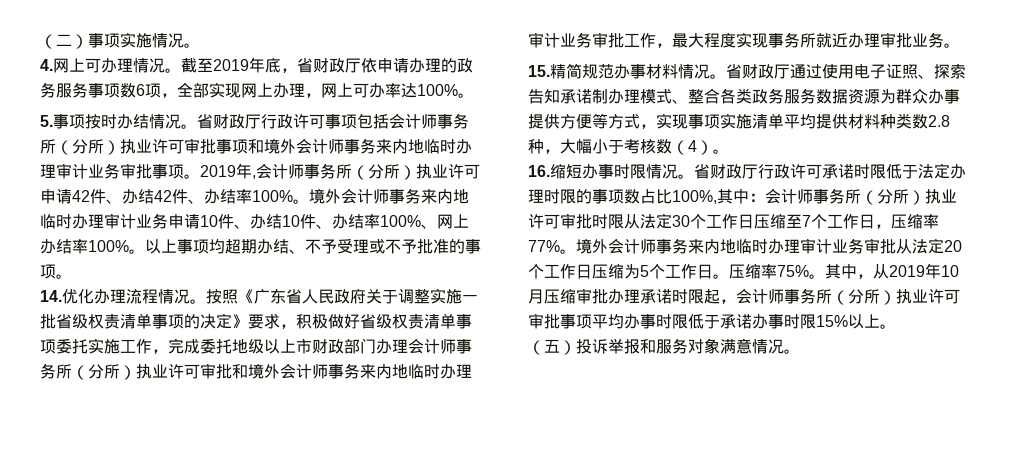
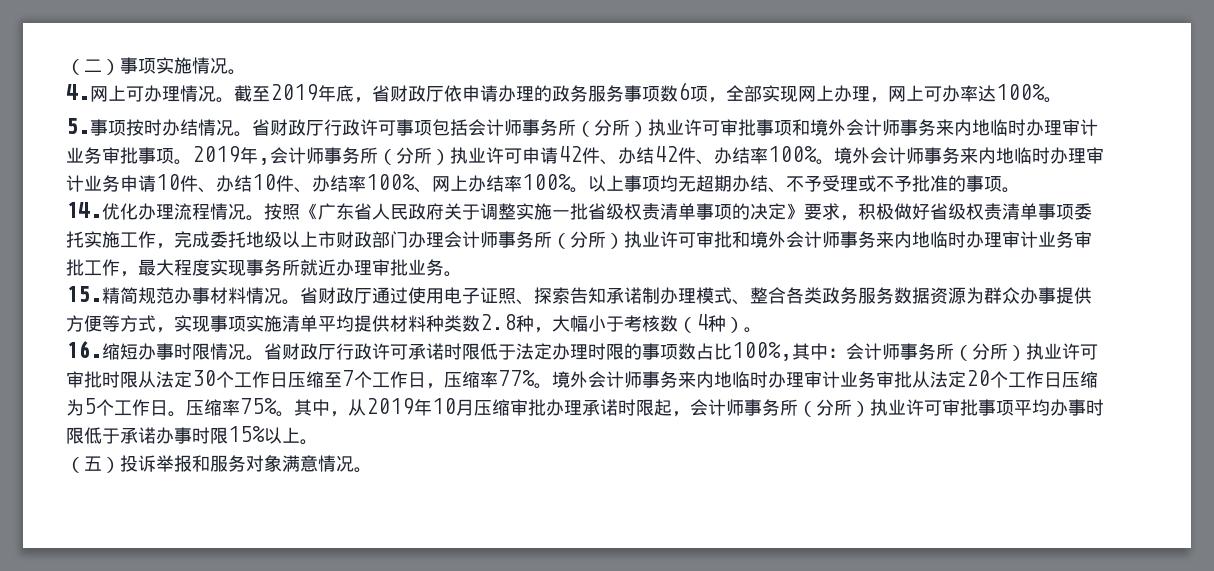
(225, 246) none -> [678,176,696,192] 无
(697, 146) none -> [708,315,726,332] 种

